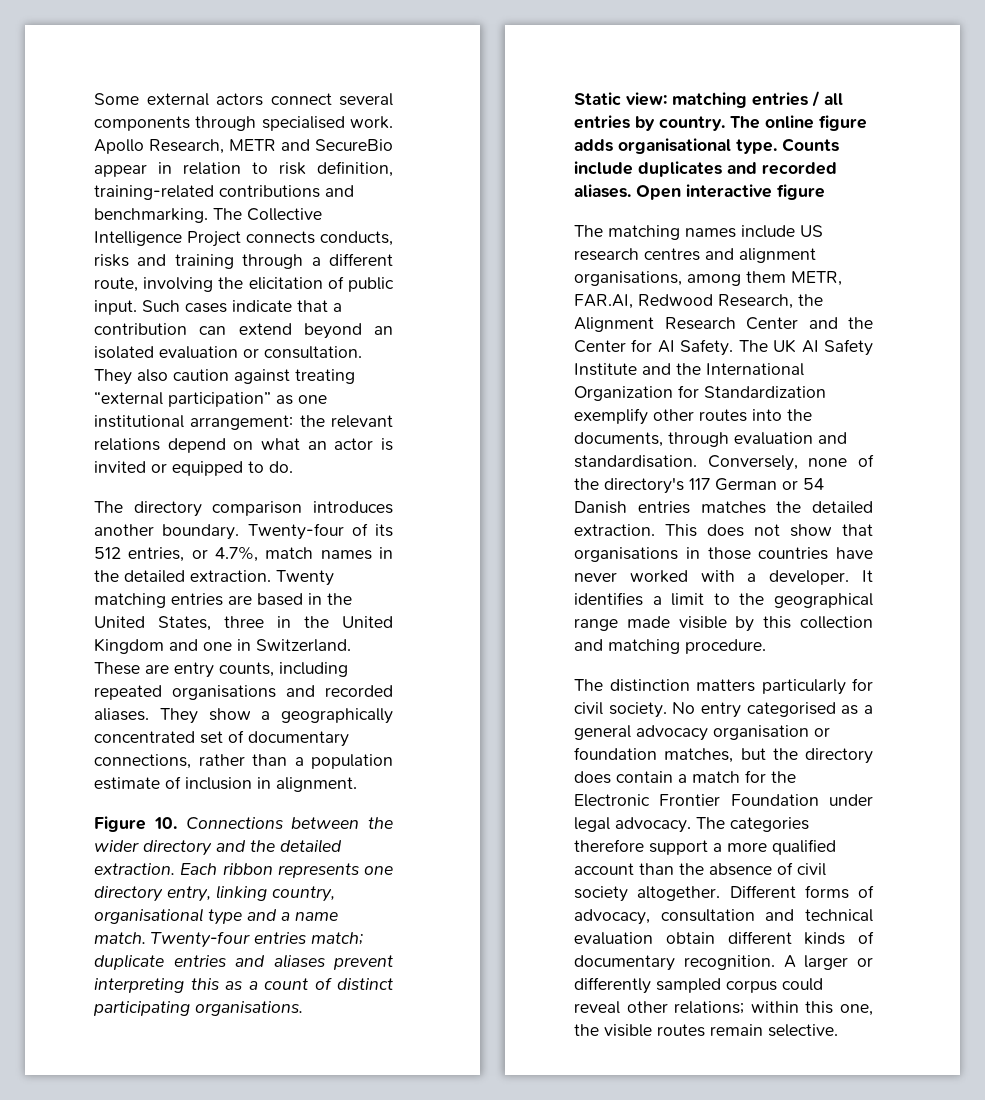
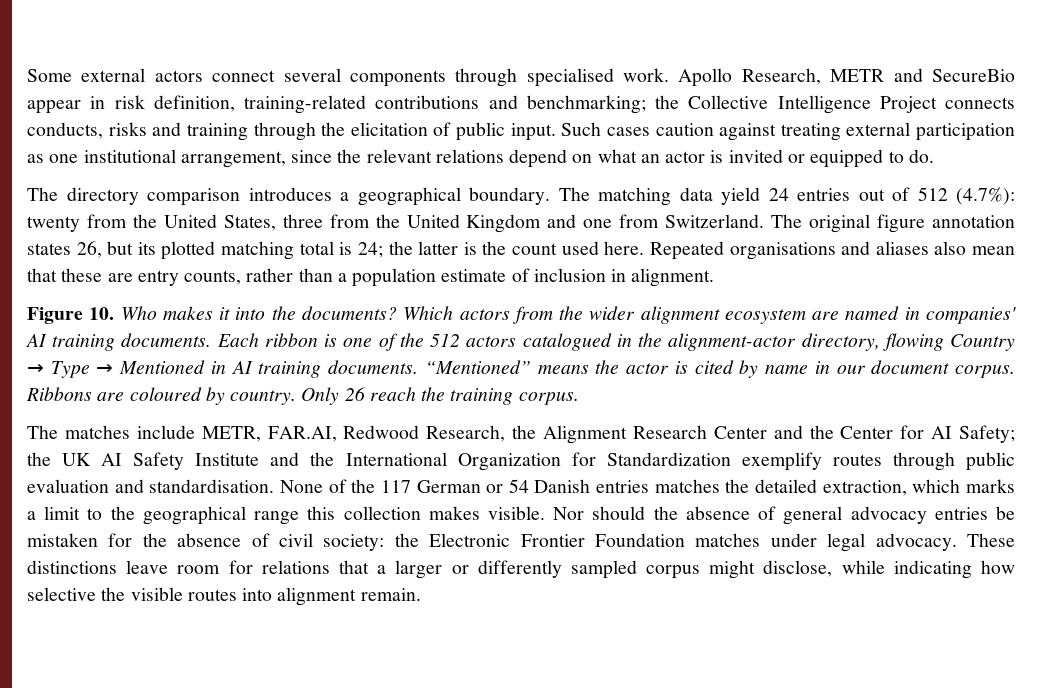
[183,162,268,175] relation to -> (106, 102) none
[94,208,242,223] benchmarking. The -> [526,95,679,114] benchmarking; the
[311,253,393,266] [94,277,214,292] a different route, involving -> (316, 131) none
[232,300,342,312] [94,323,393,339] [94,346,362,359] [94,369,168,385] indicate that a contribution can extend beyond an isolated evaluation or consultation. They also -> (650, 131) none
[94,391,271,407] “external participation” -> [846,122,1015,141] external participation
[190,415,294,430] arrangement: -> [180,150,333,168] arrangement, since
[94,523,393,540] [94,546,393,562] [94,570,334,586] [94,593,322,608] another boundary. Twenty-four of its 512 entries, or 4.7%, match names in the detailed extraction. Twenty matching entries are based in -> [340,187,1015,206] [27,214,127,232] a geographical boundary. The matching data yield 24 entries out of 512 (4.7%): twenty from
[277,616,291,628] in -> [329,214,370,228] from
[237,639,351,652] [94,662,348,678] [94,685,393,700] [94,708,393,724] [94,730,349,747] [94,754,191,769] in Switzerland. These are entry counts, including repeated organisations and recorded aliases. They show a geographically concentrated set of documentary connections, -> [619,214,1016,233] [27,241,1015,260] [27,268,242,286] from Switzerland. The original figure annotation states 26, but its plotted matching total is 24; the latter is the count used here. Repeated organisations and aliases also mean that these are entry counts,
[185,817,393,829] [94,839,342,856] [94,863,393,878] [94,885,335,902] [94,908,338,925] [94,931,363,948] [94,954,393,970] [94,977,393,993] [93,1001,303,1016] [574,91,843,108] [574,115,867,131] [574,138,839,154] [574,161,837,177] [574,184,825,200] [574,225,823,240] [574,248,816,263] [574,271,786,286] Connections between the wider directory and the detailed extraction. Each ribbon represents one directory entry, linking country, organisational type and a name match. Twenty-four entries match; duplicate entries and aliases prevent interpreting this as a count of distinct participating organisations. // Static view: matching entries / all entries by country. The online figure adds organisational type. Counts include duplicates and recorded aliases. Open interactive figure // The matching names include US research centres and alignment organisations, among them -> [120,306,1017,324] [26,333,1016,351] [27,360,1015,378] [26,387,579,405] [27,425,195,439] Who makes it into the documents? Which actors from the wider alignment ecosystem are named in companies' AI training documents. Each ribbon is one of the 512 actors catalogued in the alignment-actor directory, flowing Country → Type → Mentioned in AI training documents. “Mentioned” means the actor is cited by name in our document corpus. Ribbons are coloured by country. Only 26 reach the training corpus. // The matches include
[680,339,768,356] Safety. The -> [959,425,1015,443] [27,452,51,466] Safety; the
[653,409,812,422] [574,432,729,447] other routes into the documents, through -> [832,452,1015,471] routes through public
[574,454,874,471] [574,477,684,494] standardisation. Conversely, none of the directory's -> [149,479,376,493] standardisation. None of the
[574,524,873,537] [574,547,873,562] [574,570,873,585] [574,592,643,606] extraction. This does not show that organisations in those countries have never worked with a developer. It identifies -> [822,479,1015,496] extraction, which marks
[626,616,873,632] [574,639,766,654] [574,678,873,695] [574,702,873,718] [574,725,830,741] [574,747,873,764] [574,770,766,784] made visible by this collection and matching procedure. // The distinction matters particularly for civil society. No entry categorised as a general advocacy organisation or foundation matches, but the directory does contain a match for -> [307,506,1015,525] [27,533,385,551] this collection makes visible. Nor should the absence of general advocacy entries be mistaken for the absence of civil society:
(819, 800) none -> [695,533,761,547] matches
[696,817,809,832] [574,839,836,855] [574,862,826,876] [574,885,874,902] [574,909,873,925] [574,931,874,945] [574,955,796,971] The categories therefore support a more qualified account than the absence of civil society altogether. Different forms of advocacy, consultation and technical evaluation obtain different kinds of documentary recognition. A -> [966,533,1015,547] [27,560,387,574] These distinctions leave room for relations that a
[782,978,823,991] [574,1001,873,1016] [574,1024,838,1037] could reveal other relations; within this one, the visible routes remain selective. -> [709,560,1015,579] [27,587,421,606] might disclose, while indicating how selective the visible routes into alignment remain.

